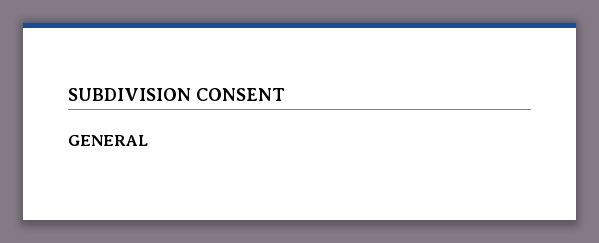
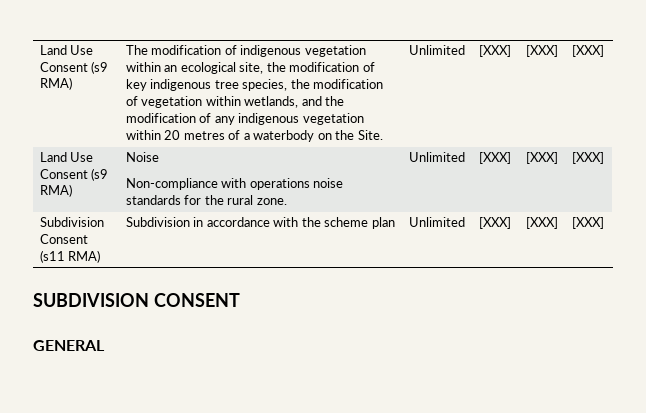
(68, 94) none -> [39,45,94,55] [39,61,109,74] [39,77,72,90] [125,45,366,57] [125,62,375,74] [125,79,384,91] [125,96,345,108] [125,113,364,125] [125,130,383,142] [408,45,465,55] [478,45,511,57] [525,45,558,57] [571,45,604,57] [39,152,94,162] [39,168,109,181] [39,184,72,197] [125,152,159,162] [125,178,344,190] [125,195,287,205] [408,152,465,162] [478,152,511,164] [525,152,558,164] [571,152,604,164] [39,217,104,227] [39,234,88,244] [39,250,101,263] [125,217,395,229] [408,217,465,227] [478,217,511,229] [525,217,558,229] [571,217,604,229] Land Use Consent (s9 RMA) | The modification of indigenous vegetation within an ecological site, the modification of key indigenous tree species, the modification of vegetation within wetlands, and the modification of any indigenous vegetation within 20 metres of a waterbody on the Site. | Unlimited | [XXX] | [XXX] | [XXX] // Land Use Consent (s9 RMA) | Noise // Non-compliance with operations noise standards for the rural zone. | Unlimited | [XXX] | [XXX] | [XXX] // Subdivision Consent (s11 RMA) | Subdivision in accordance with the scheme plan | Unlimited | [XXX] | [XXX] | [XXX] //

